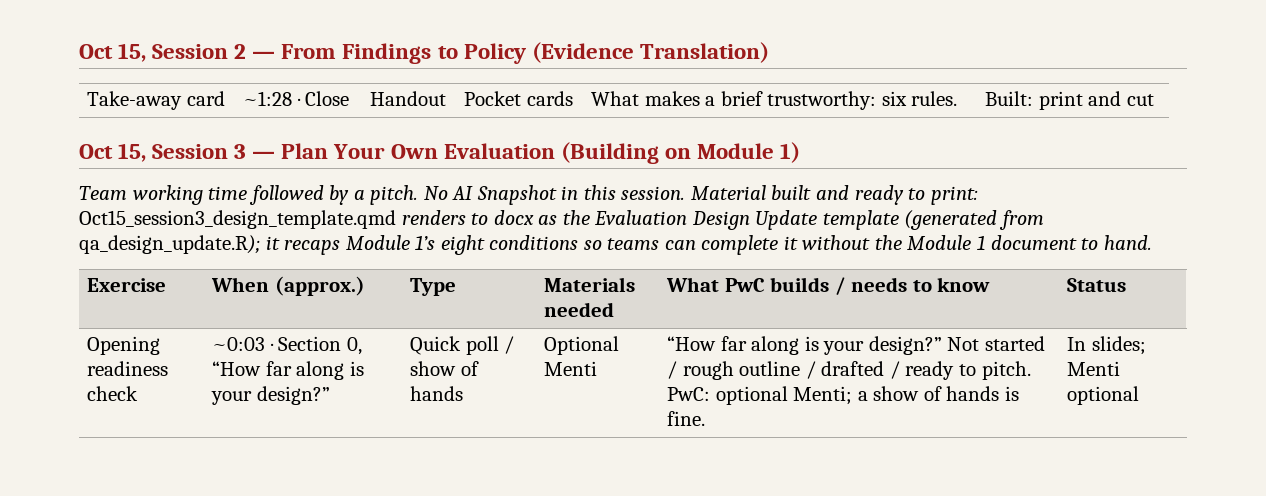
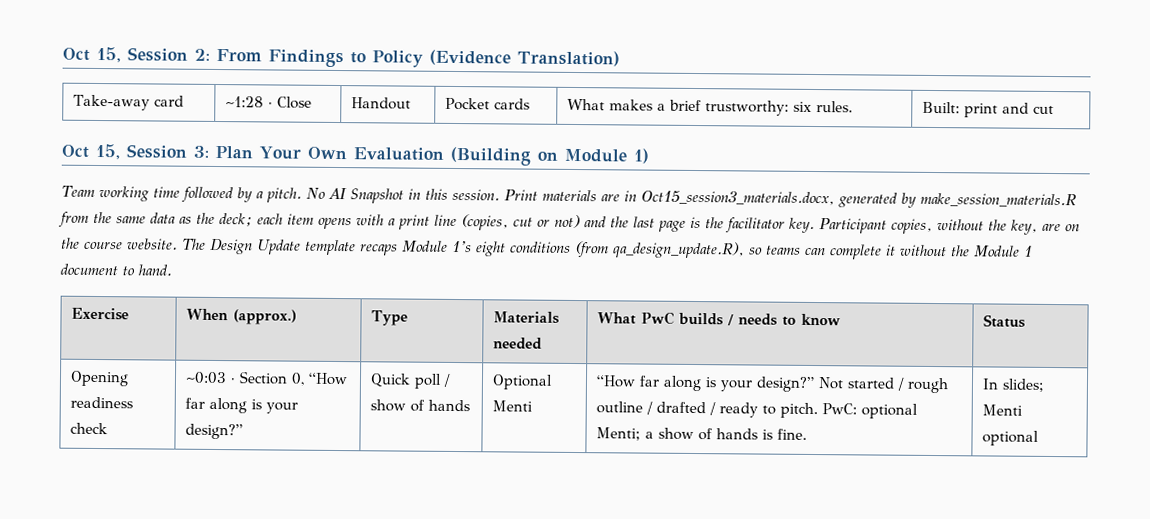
[79,43,276,62] Oct 15, Session 2 — -> [62,46,210,63] Oct 15, Session 2:
[234,144,276,159] 3 — -> [193,145,209,158] 3:
[690,185,978,205] [79,210,1044,230] [79,235,280,254] Material built and ready to print: Oct15_session3_design_template.qmd renders to docx as the Evaluation Design Update template (generated from qa_design_update.R); it -> [503,189,1077,208] [58,211,1080,235] [61,237,356,256] Print materials are in Oct15_session3_materials.docx, generated by make_session_materials.R from the same data as the deck; each item opens with a print line (copies, cut or not) and the last page is the facilitator key. Participant copies, without the key, are on the course website. The Design Update template
(579, 242) none -> [575,241,745,259] (from qa_design_update.R),

